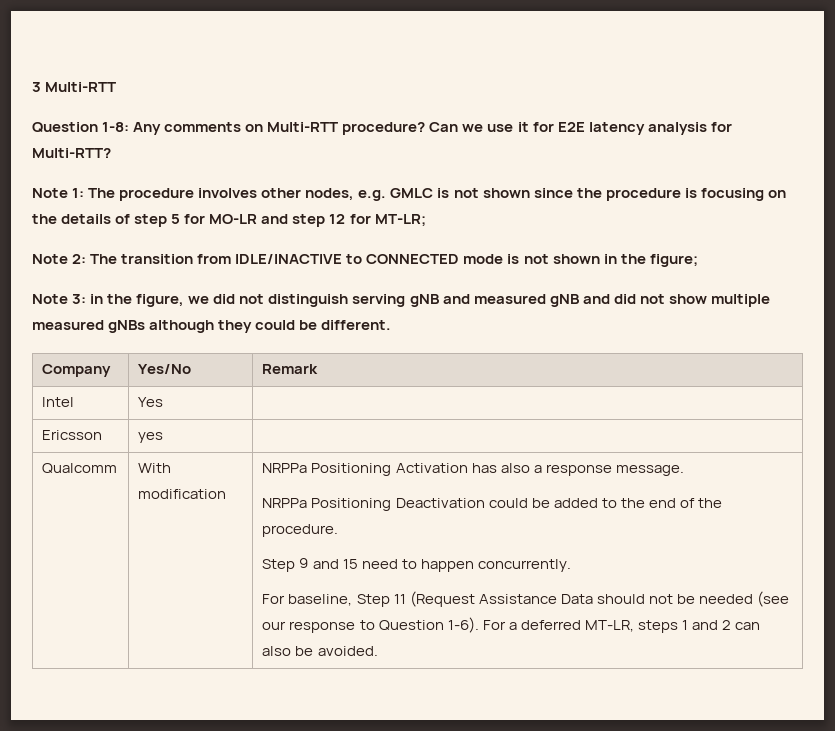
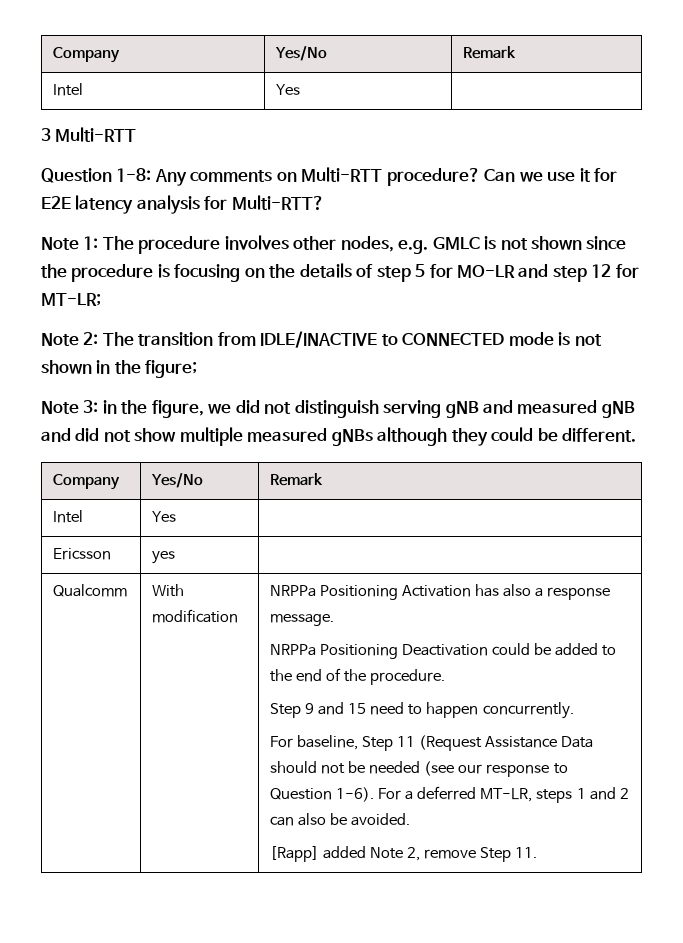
(32, 87) none -> [53,47,121,63] [275,46,328,61] [463,46,517,59] [53,83,84,96] [276,84,301,95] Company | Yes/No | Remark // Intel | Yes | //
(378, 651) none -> [270,846,538,862] // [Rapp] added Note 2, remove Step 11.

